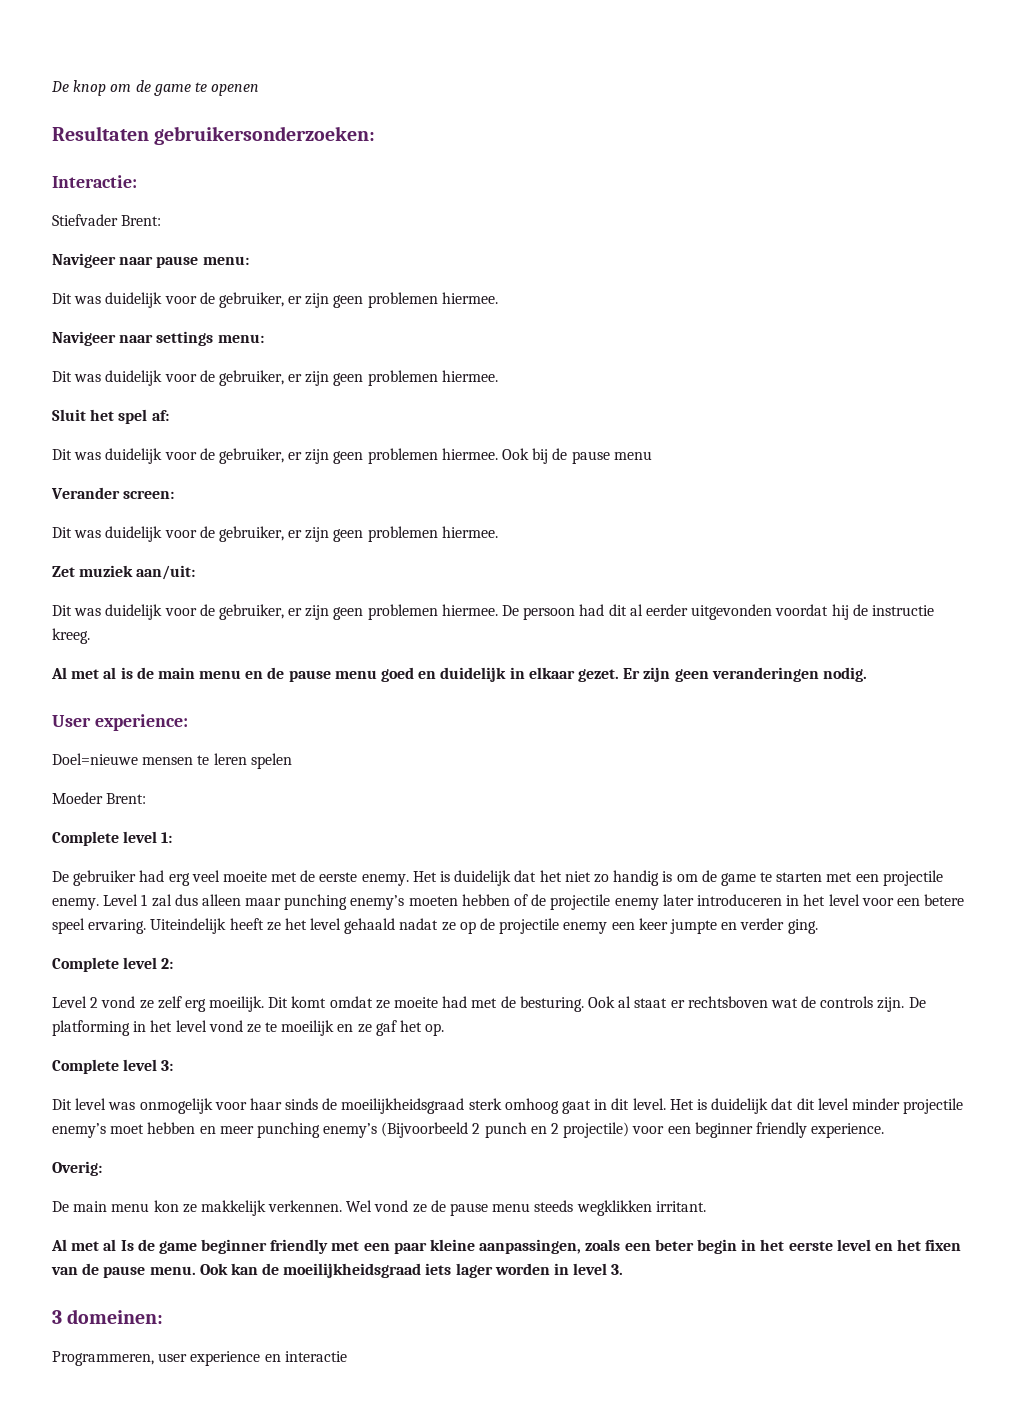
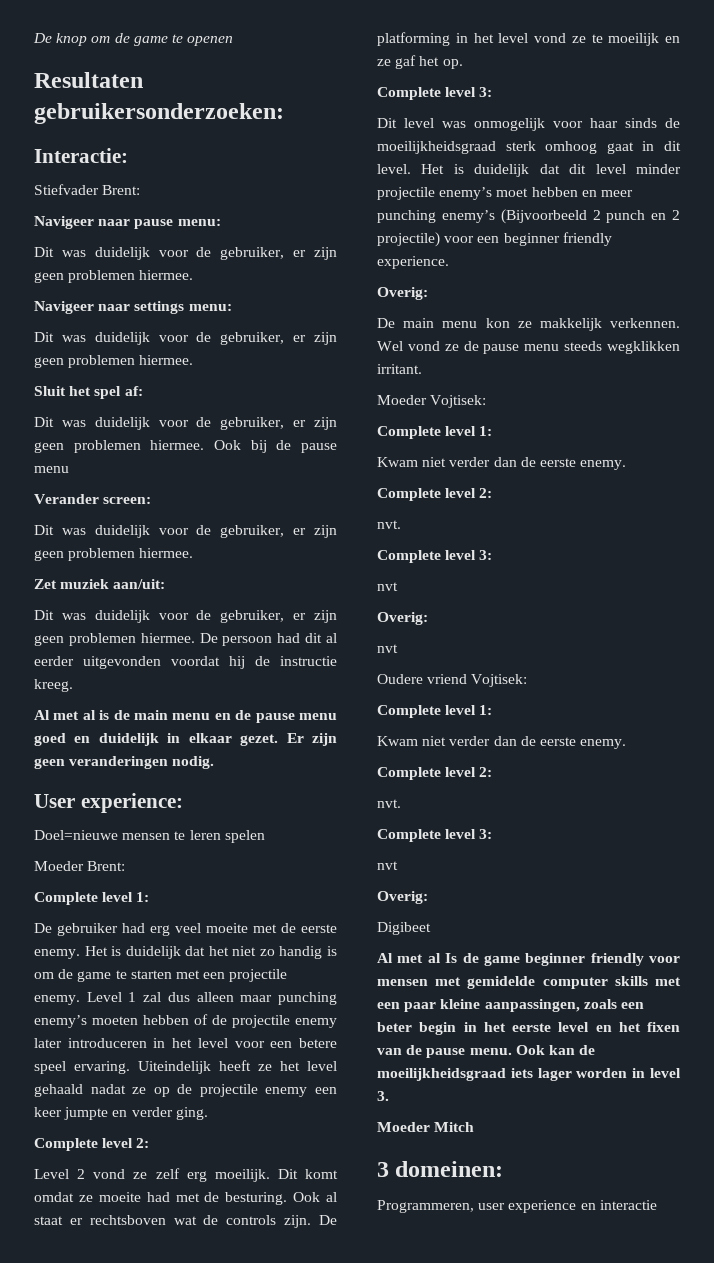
(706, 1206) none -> [377,395,487,408] [377,426,493,439] [377,457,627,470] [377,488,493,501] [377,520,401,529] [377,550,493,563] [377,582,398,591] [377,612,428,625] [377,644,398,653] [377,674,528,687] [377,705,493,718] [377,736,627,749] [377,767,493,780] [377,799,401,808] [377,829,493,842] [377,861,398,870] [377,891,428,904] [377,922,431,935] // Moeder Vojtisek: // Complete level 1: // Kwam niet verder dan de eerste enemy. // Complete level 2: // nvt. // Complete level 3: // nvt // Overig: // nvt // Oudere vriend Vojtisek: // Complete level 1: // Kwam niet verder dan de eerste enemy. // Complete level 2: // nvt. // Complete level 3: // nvt // Overig: // Digibeet
(329, 1246) none -> [649,956,680,963] [377,976,648,989] voor mensen met gemidelde computer skills
(624, 1269) none -> [377,1122,475,1132] // Moeder Mitch

